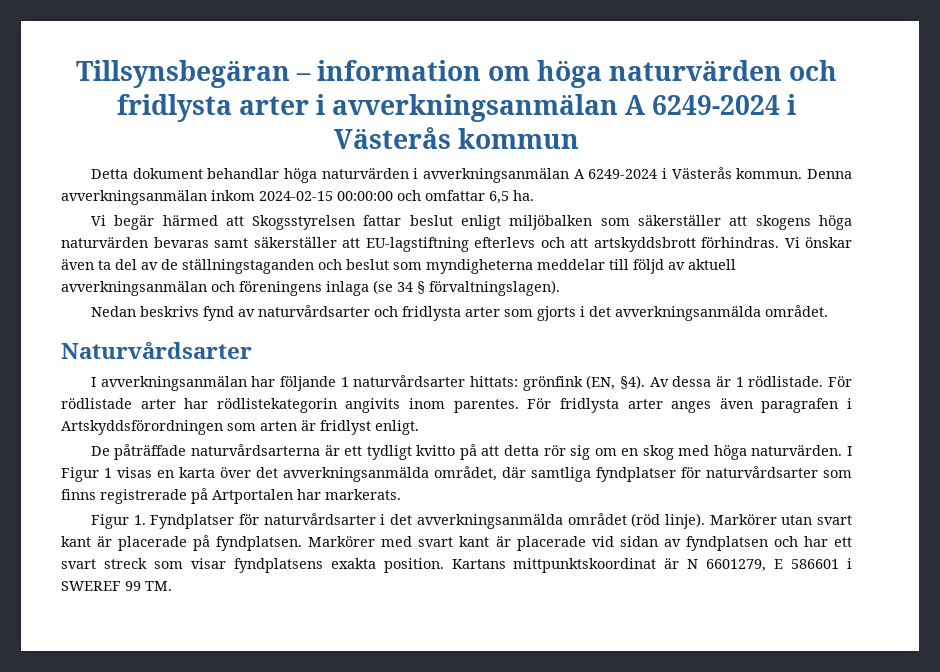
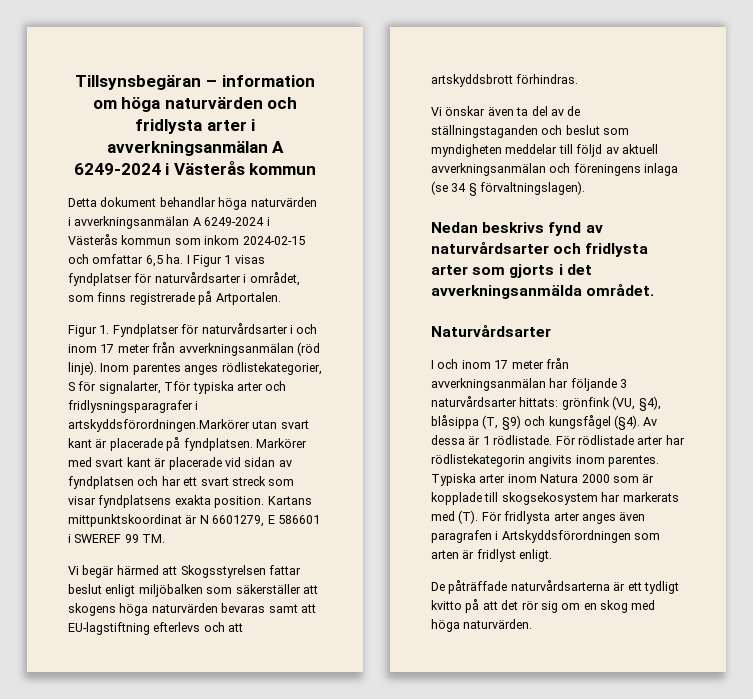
[736,168,853,179] [61,190,207,205] kommun. Denna avverkningsanmälan -> [121,235,201,245] kommun som
[337,191,393,201] 00:00:00 -> (305, 240) none
[90,215,853,230] [61,237,852,252] [61,259,736,274] [61,280,560,296] [90,305,828,321] [61,341,252,359] [90,375,852,391] [61,398,853,413] [61,420,419,435] [90,444,853,460] [61,466,591,482] // Vi begär härmed att Skogsstyrelsen fattar beslut enligt miljöbalken som säkerställer att skogens höga naturvärden bevaras samt säkerställer att EU-lagstiftning efterlevs och att artskyddsbrott förhindras. Vi önskar även ta del av de ställningstaganden och beslut som myndigheterna meddelar till följd av aktuell avverkningsanmälan och föreningens inlaga (se 34 § förvaltningslagen). // Nedan beskrivs fynd av naturvårdsarter och fridlysta arter som gjorts i det avverkningsanmälda området. // Naturvårdsarter // I avverkningsanmälan har följande 1 naturvårdsarter hittats: grönfink (EN, §4). Av dessa är 1 rödlistade. För rödlistade arter har rödlistekategorin angivits inom parentes. För fridlysta arter anges även paragrafen i Artskyddsförordningen som arten är fridlyst enligt. // De påträffade naturvårdsarterna är ett tydligt kvitto på att detta rör sig om en skog med höga naturvärden. I Figur 1 visas en karta över det avverkningsanmälda området, där samtliga -> [186,255,265,267] I Figur 1 visas
(818, 472) none -> [243,272,300,286] i området,
[212,489,401,504] Artportalen har markerats. -> [215,292,281,305] Artportalen.
[390,513,777,529] det avverkningsanmälda området (röd linje). Markörer -> [296,324,318,334] [68,342,320,356] [68,361,322,375] [68,381,287,394] [68,400,199,413] [68,419,250,432] och inom 17 meter från avverkningsanmälan (röd linje). Inom parentes anges rödlistekategorier, S för signalarter, Tför typiska arter och fridlysningsparagrafer i artskyddsförordningen.Markörer
(172, 586) none -> [68,565,301,578] [68,584,318,597] [68,603,316,616] [68,622,244,635] [431,74,579,87] [431,106,581,116] [431,125,630,138] [431,144,658,157] [431,163,679,176] [431,181,586,196] [431,222,603,236] [431,242,649,257] [431,264,592,278] [431,284,655,299] [431,325,551,337] [431,358,569,369] [431,378,628,391] [431,396,661,411] [431,415,658,430] [431,435,685,445] [431,454,660,467] [431,473,655,486] [431,492,679,505] [431,510,646,524] [431,530,661,543] [431,549,553,562] [431,580,679,594] [431,599,656,613] [431,619,533,632] // Vi begär härmed att Skogsstyrelsen fattar beslut enligt miljöbalken som säkerställer att skogens höga naturvärden bevaras samt att EU-lagstiftning efterlevs och att artskyddsbrott förhindras. // Vi önskar även ta del av de ställningstaganden och beslut som myndigheten meddelar till följd av aktuell avverkningsanmälan och föreningens inlaga (se 34 § förvaltningslagen). // Nedan beskrivs fynd av naturvårdsarter och fridlysta arter som gjorts i det avverkningsanmälda området. // Naturvårdsarter // I och inom 17 meter från avverkningsanmälan har följande 3 naturvårdsarter hittats: grönfink (VU, §4), blåsippa (T, §9) och kungsfågel (§4). Av dessa är 1 rödlistade. För rödlistade arter har rödlistekategorin angivits inom parentes. Typiska arter inom Natura 2000 som är kopplade till skogsekosystem har markerats med (T). För fridlysta arter anges även paragrafen i Artskyddsförordningen som arten är fridlyst enligt. // De påträffade naturvårdsarterna är ett tydligt kvitto på att det rör sig om en skog med höga naturvärden.

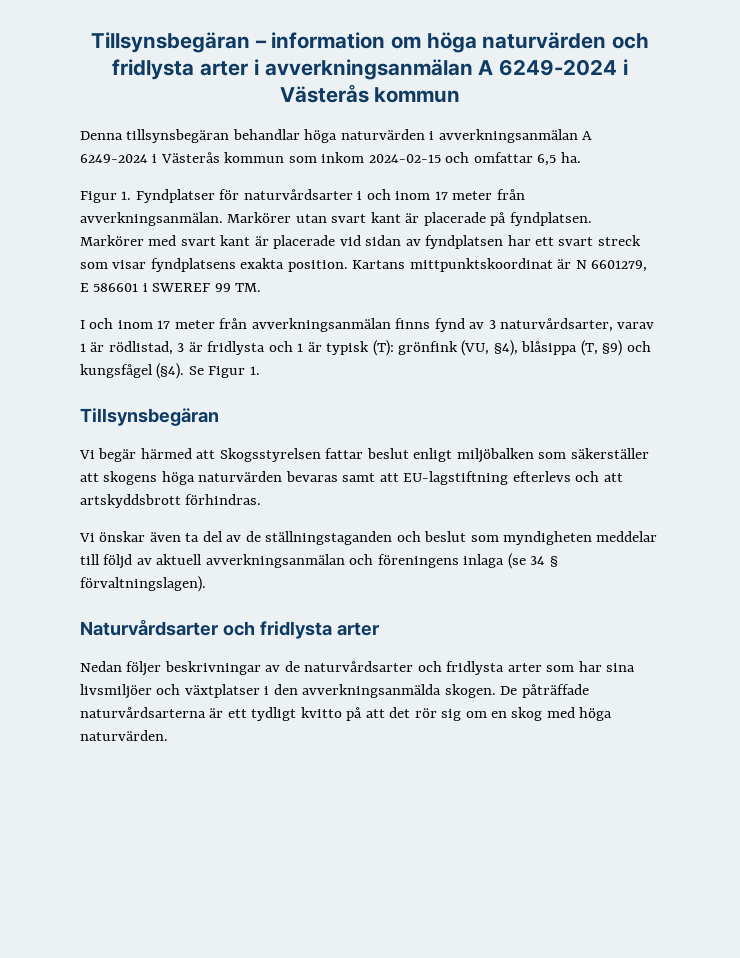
[68,197,157,207] Detta dokument -> [80,129,230,143] Denna tillsynsbegäran
[186,255,265,267] [68,272,300,286] [68,291,281,305] I Figur 1 visas fyndplatser för naturvårdsarter i området, som finns registrerade på Artportalen. -> (581, 157) none
[178,342,320,356] [68,361,322,375] [68,381,287,394] [68,400,199,413] [68,419,250,432] avverkningsanmälan (röd linje). Inom parentes anges rödlistekategorier, S för signalarter, Tför typiska arter och fridlysningsparagrafer i artskyddsförordningen.Markörer -> [80,212,292,226] avverkningsanmälan. Markörer
[137,476,159,486] och -> (504, 242) none
(166, 538) none -> [80,318,655,332] [80,340,651,356] [80,363,260,379] [80,408,219,426] // I och inom 17 meter från avverkningsanmälan finns fynd av 3 naturvårdsarter, varav 1 är rödlistad, 3 är fridlysta och 1 är typisk (T): grönfink (VU, §4), blåsippa (T, §9) och kungsfågel (§4). Se Figur 1. // Tillsynsbegäran
[431,222,603,236] Nedan beskrivs fynd av -> [80,619,379,639] [80,661,300,676] Naturvårdsarter och fridlysta arter // Nedan följer beskrivningar av de
[509,264,592,278] [431,284,655,299] [431,325,551,337] [431,358,569,369] [431,378,628,391] [431,396,661,411] [431,415,658,430] [431,435,685,445] [431,454,660,467] [431,473,655,486] [431,492,679,505] [431,510,646,524] [431,530,661,543] [431,549,553,562] gjorts i det avverkningsanmälda området. // Naturvårdsarter // I och inom 17 meter från avverkningsanmälan har följande 3 naturvårdsarter hittats: grönfink (VU, §4), blåsippa (T, §9) och kungsfågel (§4). Av dessa är 1 rödlistade. För rödlistade arter har rödlistekategorin angivits inom parentes. Typiska arter inom Natura 2000 som är kopplade till skogsekosystem har markerats med (T). För fridlysta arter anges även paragrafen i Artskyddsförordningen som arten är fridlyst enligt. // -> [578,661,636,672] [80,684,496,699] har sina livsmiljöer och växtplatser i den avverkningsanmälda skogen.

